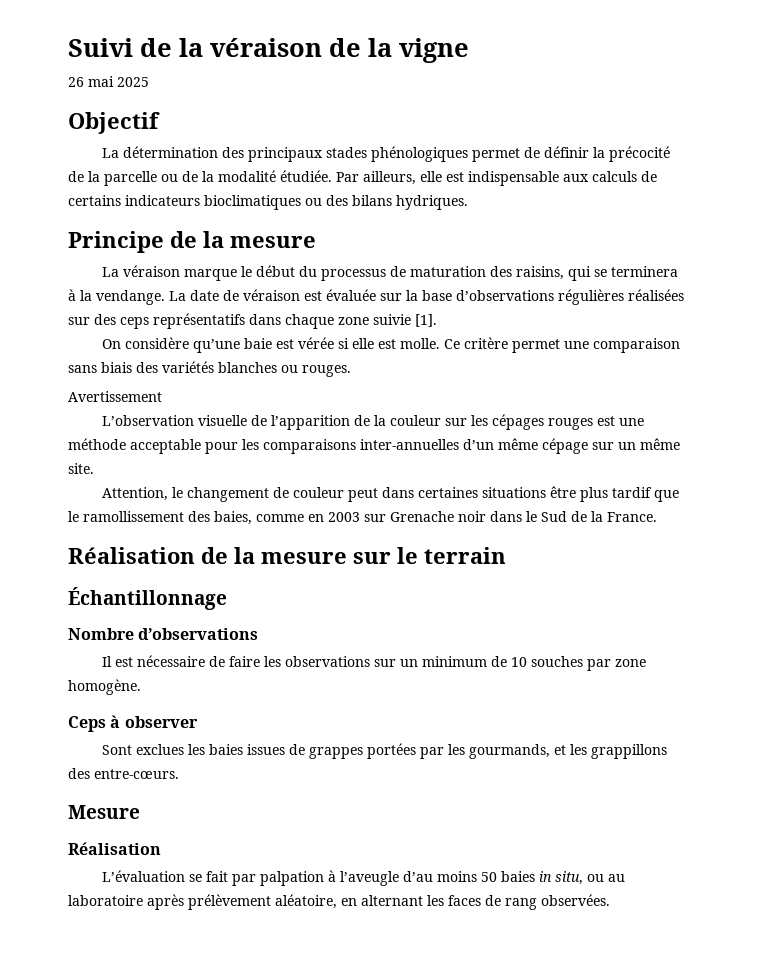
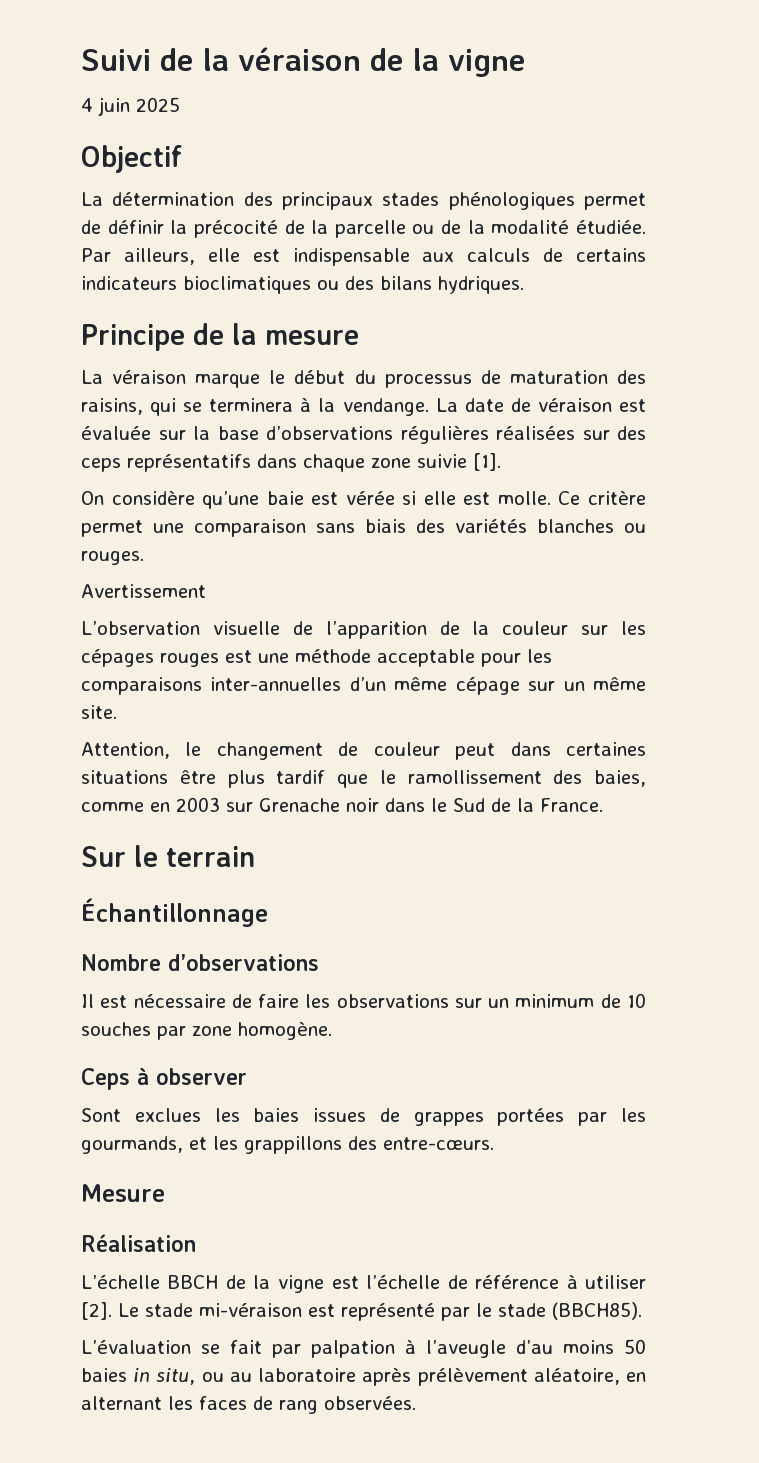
[68,76,114,87] 26 mai -> [81,97,130,116] 4 juin
[68,547,391,564] Réalisation de la mesure sur -> [81,846,126,867] Sur
(161, 848) none -> [81,1275,646,1293] [81,1302,642,1321] // L’échelle BBCH de la vigne est l’échelle de référence à utiliser [2]. Le stade mi-véraison est représenté par le stade (BBCH85).

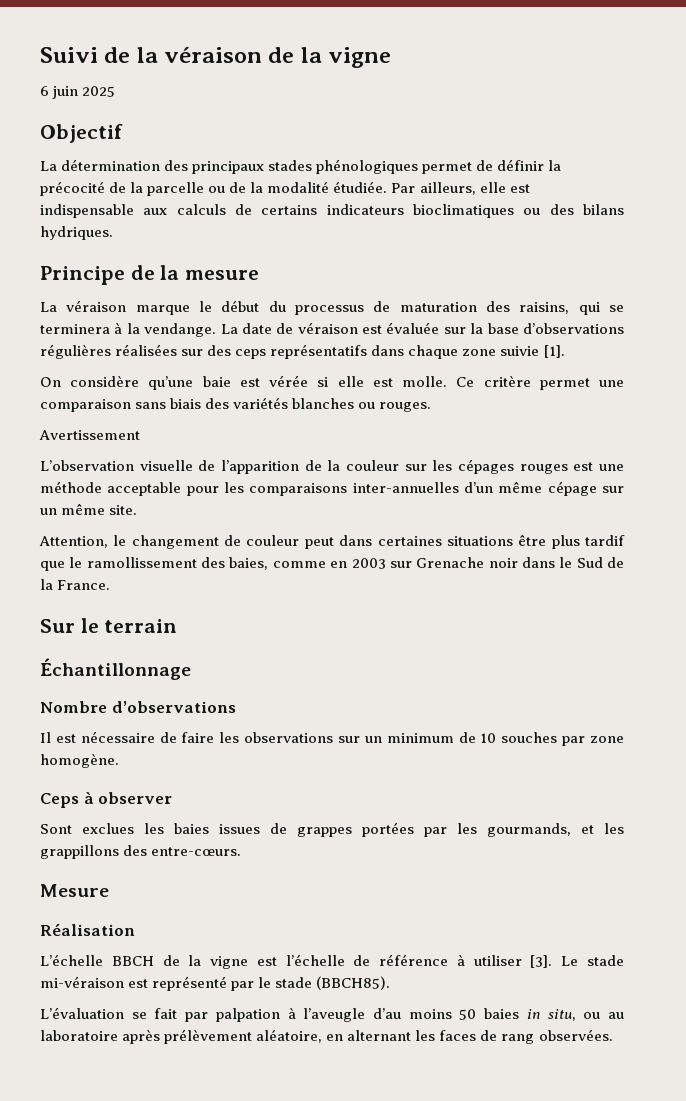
[81,98,93,112] 4 -> [40,86,49,96] 6
[81,1302,112,1320] [2]. -> [530,955,553,968] [3].

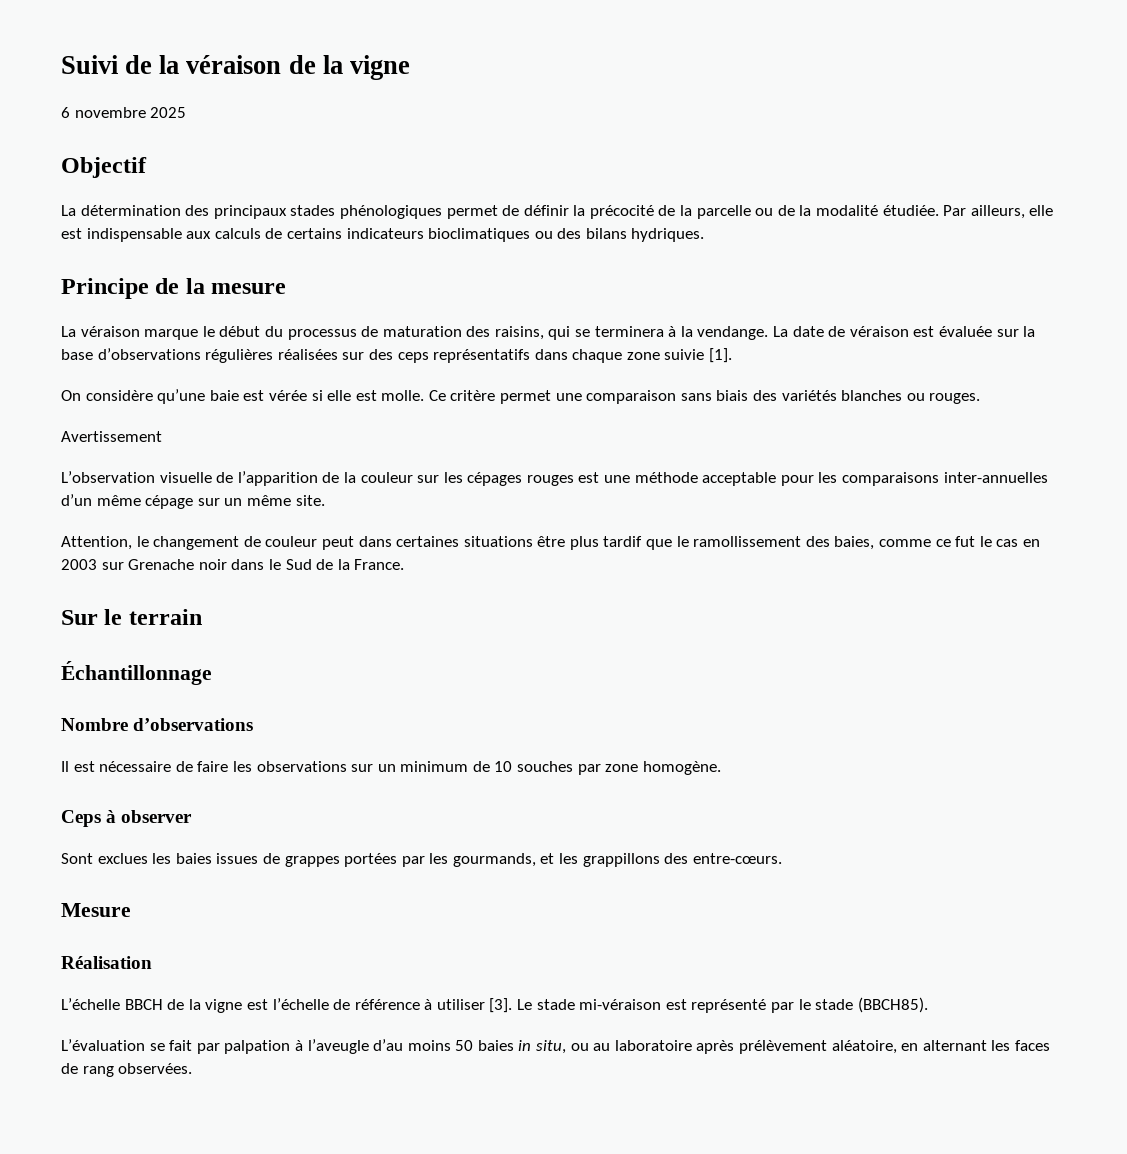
[52,86,79,99] juin -> [74,107,146,118] novembre
(326, 564) none -> [935,536,1019,547] ce fut le cas

